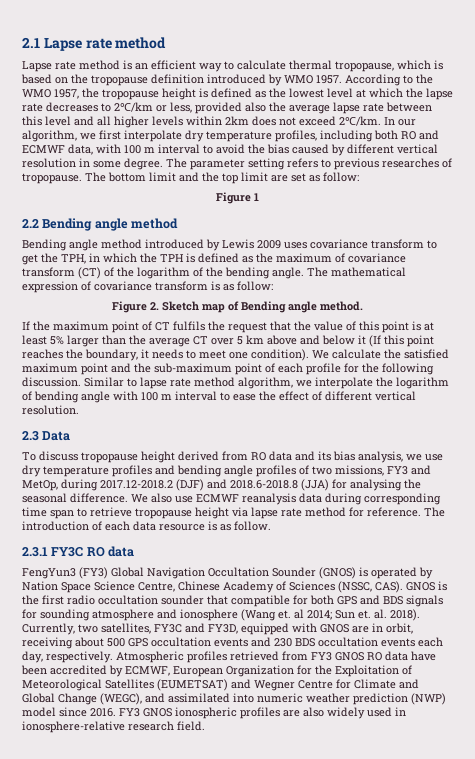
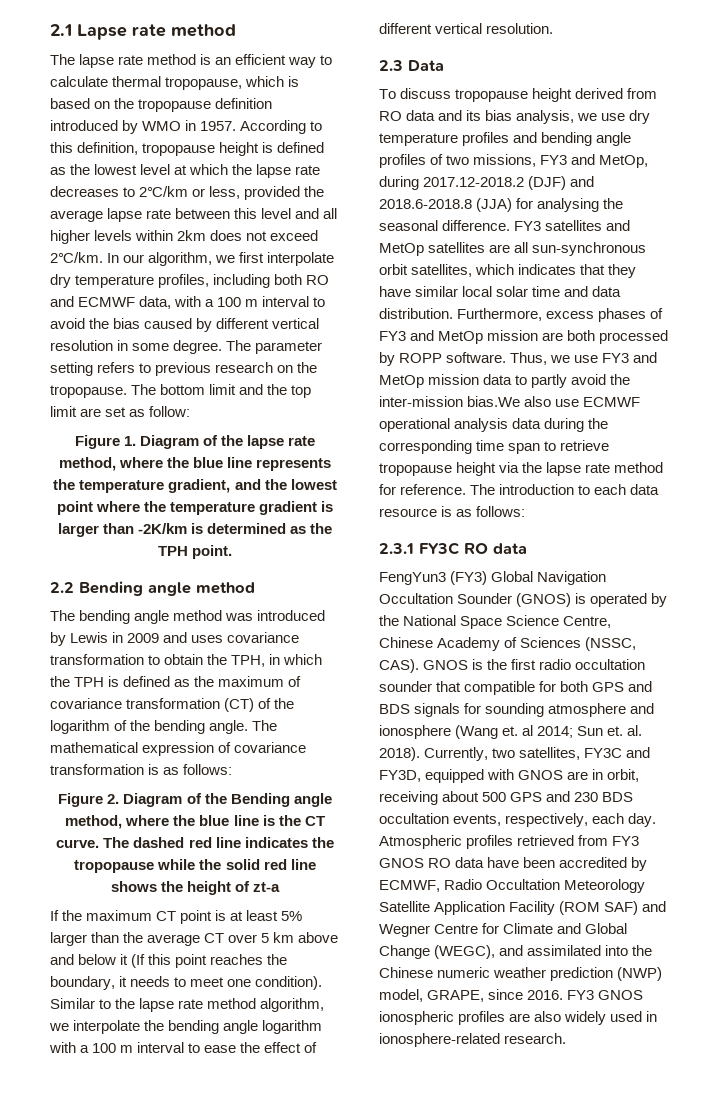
[22,61,52,72] Lapse -> [50,54,115,68] The lapse
(313, 79) none -> [185,120,197,131] in
[416,74,433,84] [22,88,99,99] the WMO 1957, the -> [50,142,139,155] this definition,
[245,102,266,112] also -> (301, 193) none
(121, 149) none -> [205,299,215,307] a
[382,158,452,168] researches of -> [215,362,318,373] research on the
[254,193,259,201] 1 -> [123,435,316,449] [58,457,332,471] [53,479,337,493] [56,501,334,515] [57,523,333,537] [157,545,233,559] 1. Diagram of the lapse rate method, where the blue line represents the temperature gradient, and the lowest point where the temperature gradient is larger than -2K/km is determined as the TPH point.
[22,239,142,251] Bending angle method -> [50,610,254,624] The bending angle method was
[257,239,437,249] [22,254,38,265] 2009 uses covariance transform to get -> [112,632,300,643] [50,654,204,665] in 2009 and uses covariance transformation to obtain
[22,267,75,277] transform -> [126,698,221,709] transformation
[155,281,273,291] transform is as follow: -> [50,764,233,775] transformation is as follows:
[162,301,363,313] [22,321,379,333] Sketch map of Bending angle method. // If the maximum point of CT fulfils the request that the value of this -> [123,793,332,807] [65,815,325,829] [56,837,334,848] [74,859,316,873] [110,881,281,895] [50,910,177,921] Diagram of the Bending angle method, where the blue line is the CT curve. The dashed red line indicates the tropopause while the solid red line shows the height of zt-a // If the maximum CT
[312,349,449,359] [22,363,434,375] [22,377,81,387] We calculate the satisfied maximum point and the sub-maximum point of each profile for the following discussion. -> (323, 983) none
(137, 382) none -> [115,998,136,1009] the
[396,377,449,389] [22,391,138,403] logarithm of bending angle with -> [168,1020,323,1034] [49,1042,90,1053] bending angle logarithm with a
[131,494,148,503] We -> [514,220,631,231] [379,242,647,256] [379,264,637,278] [379,286,622,297] [379,308,664,322] [379,330,669,344] [379,352,658,366] [379,374,631,388] [379,396,521,407] FY3 satellites and MetOp satellites are all sun-synchronous orbit satellites, which indicates that they have similar local solar time and data distribution. Furthermore, excess phases of FY3 and MetOp mission are both processed by ROPP software. Thus, we use FY3 and MetOp mission data to partly avoid the inter-mission bias.We
[242,493,296,505] reanalysis -> [379,418,509,432] operational analysis
(362, 499) none -> [588,418,609,429] the
(248, 512) none -> [522,462,543,473] the
[92,521,102,531] of -> [578,485,591,495] to
[234,521,271,531] follow. -> [476,506,526,517] follows:
[22,581,58,591] Nation -> [379,615,457,626] the National
[151,637,248,647] occultation events -> (543, 797) none
[381,637,443,647] [22,651,113,663] events each day, respectively. -> [453,813,657,827] events, respectively, each day.
[173,665,412,677] [22,679,228,691] European Organization for the Exploitation of Meteorological Satellites (EUMETSAT) -> [444,879,646,893] [379,901,639,915] Radio Occultation Meteorology Satellite Application Facility (ROM SAF)
(254, 698) none -> [632,945,653,956] [379,967,433,978] the Chinese
[22,707,56,717] model -> [379,989,485,1002] model, GRAPE,
[22,721,205,733] ionosphere-relative research field. -> [379,1033,567,1047] ionosphere-related research.

